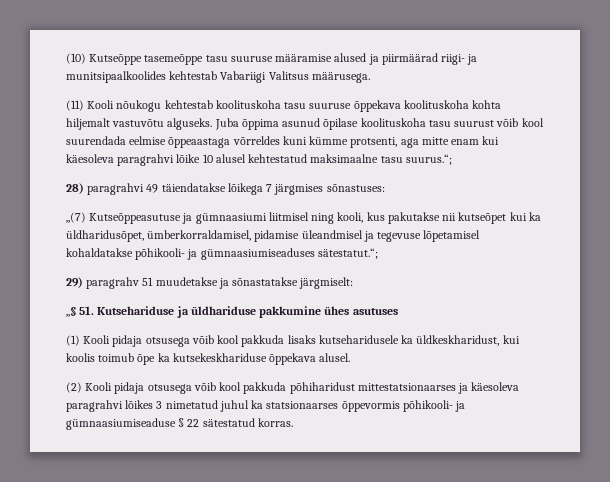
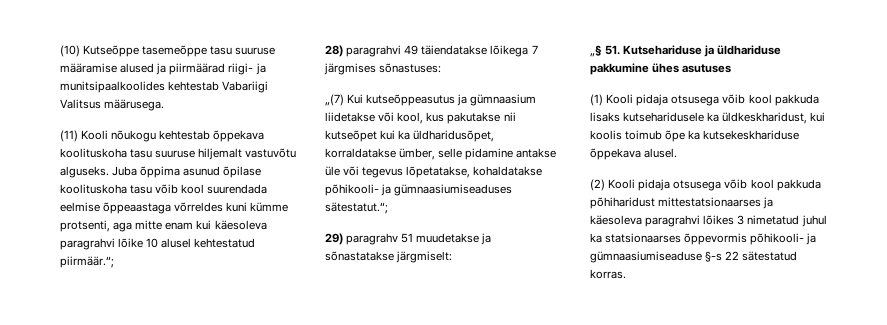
(213, 104) none -> [213,130,265,142] õppekava
[353,100,502,112] õppekava koolituskoha kohta -> (196, 154) none
[454,120,495,127] suurust -> (153, 189) none
[310,154,452,165] maksimaalne tasu suurus.“; -> [60,256,114,268] piirmäär.“;
[89,212,364,224] Kutseõppeasutuse ja gümnaasiumi liitmisel ning kooli, -> [347,94,537,106] [325,112,424,124] Kui kutseõppeasutus ja gümnaasium liidetakse või kool,
[147,230,481,242] ümberkorraldamisel, pidamise üleandmisel ja tegevuse lõpetamisel -> [325,148,557,160] [325,166,471,178] korraldatakse ümber, selle pidamine antakse üle või tegevus lõpetatakse,
[178,418,185,427] § -> [705,251,723,262] §-s

